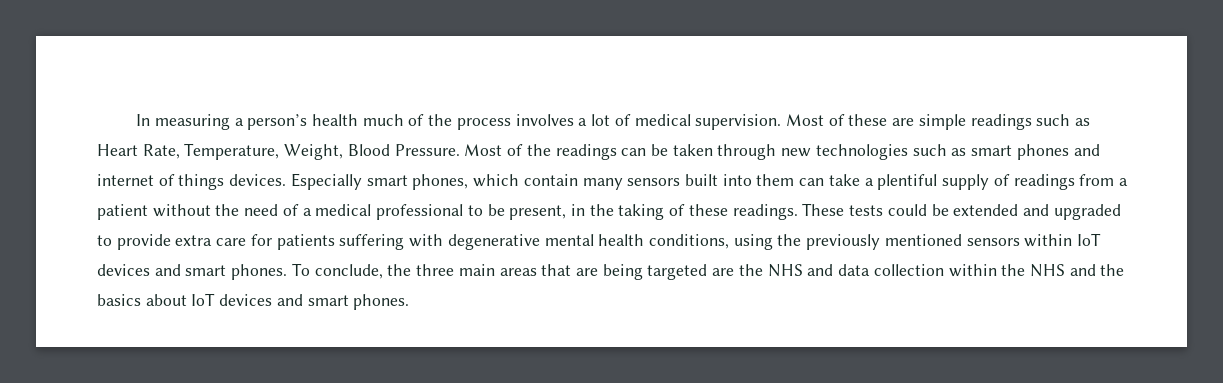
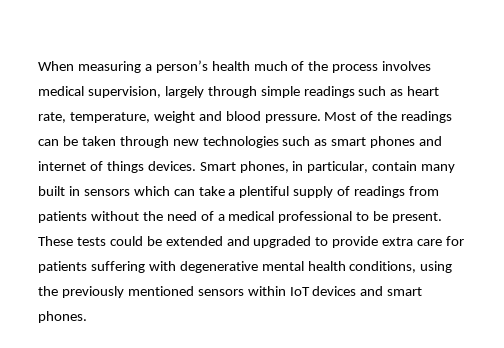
[136,114,151,126] In -> [38,61,74,71] When
[578,114,1091,130] [97,143,460,160] a lot of medical supervision. Most of these are simple readings such as Heart Rate, Temperature, Weight, Blood Pressure. -> [38,86,440,98] [38,111,321,123] medical supervision, largely through simple readings such as heart rate, temperature, weight and blood pressure.
[290,173,795,190] Especially smart phones, which contain many sensors built into them -> [199,161,456,173] [38,186,170,196] Smart phones, in particular, contain many built in sensors which
[1118,178,1128,186] [97,204,148,220] a patient -> [38,211,87,223] patients
[509,204,798,220] present, in the taking of these readings. -> [392,212,443,223] present.
[291,263,1125,280] [97,293,410,310] To conclude, the three main areas that are being targeted are the NHS and data collection within the NHS and the basics about IoT devices and smart phones. -> (87, 317) none

